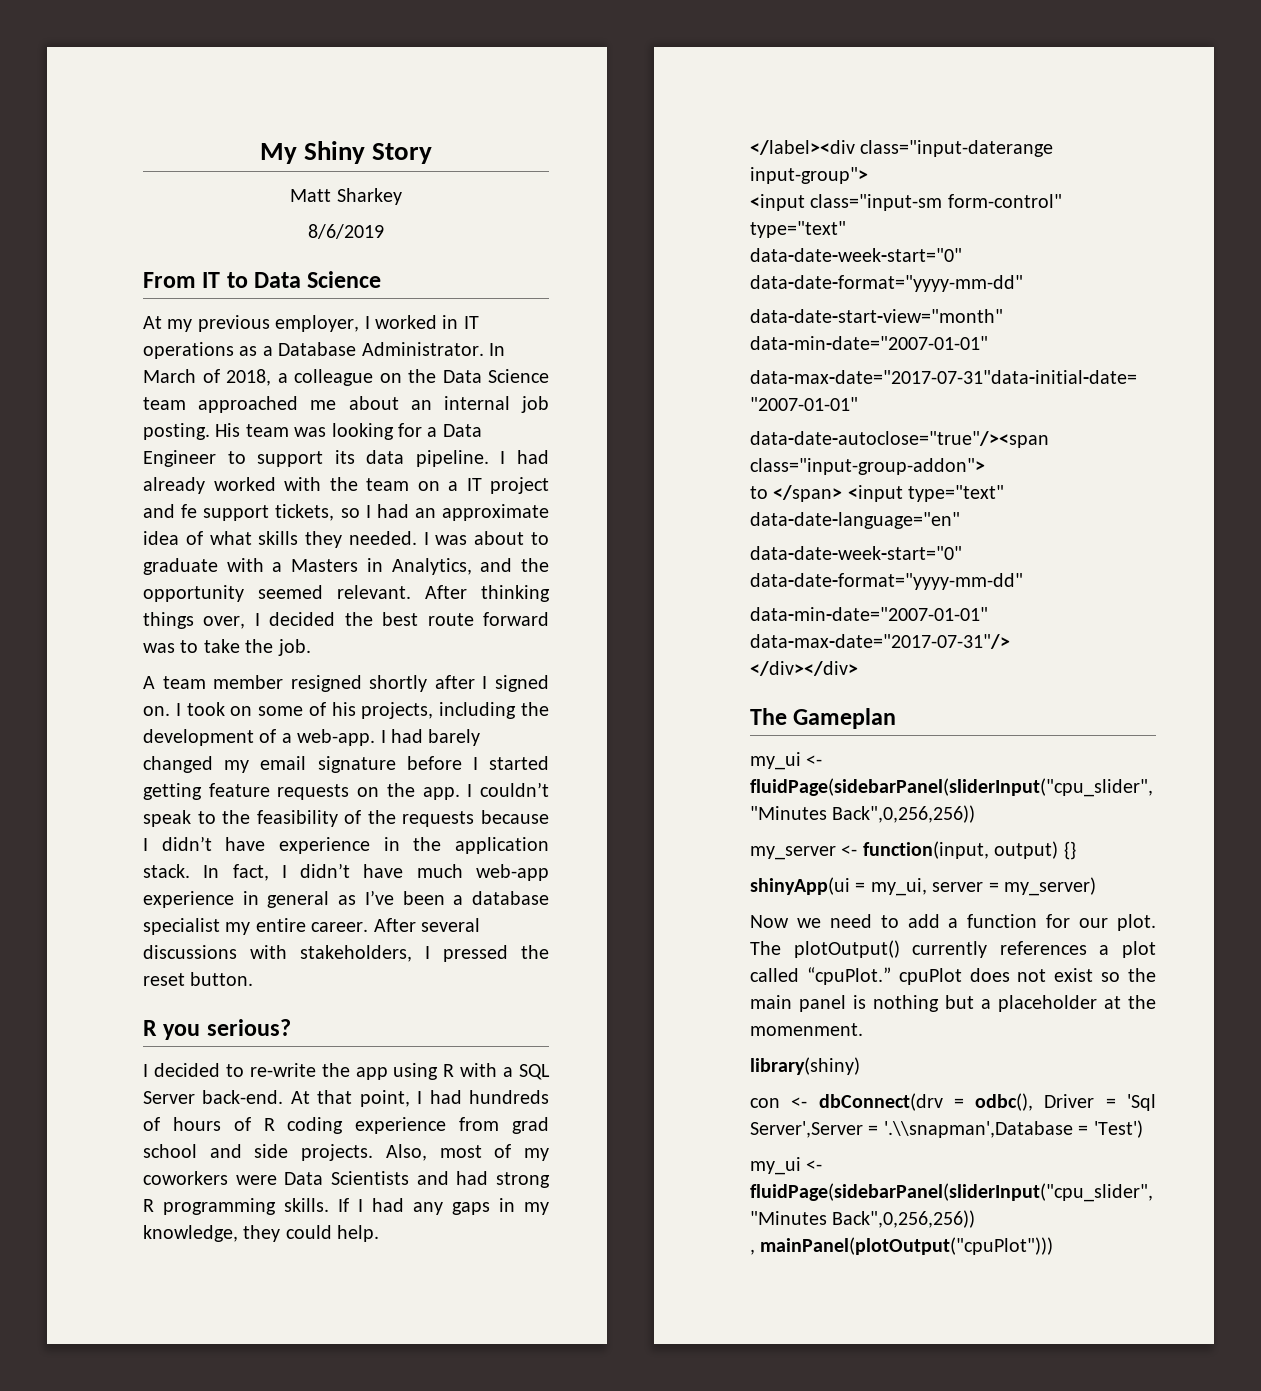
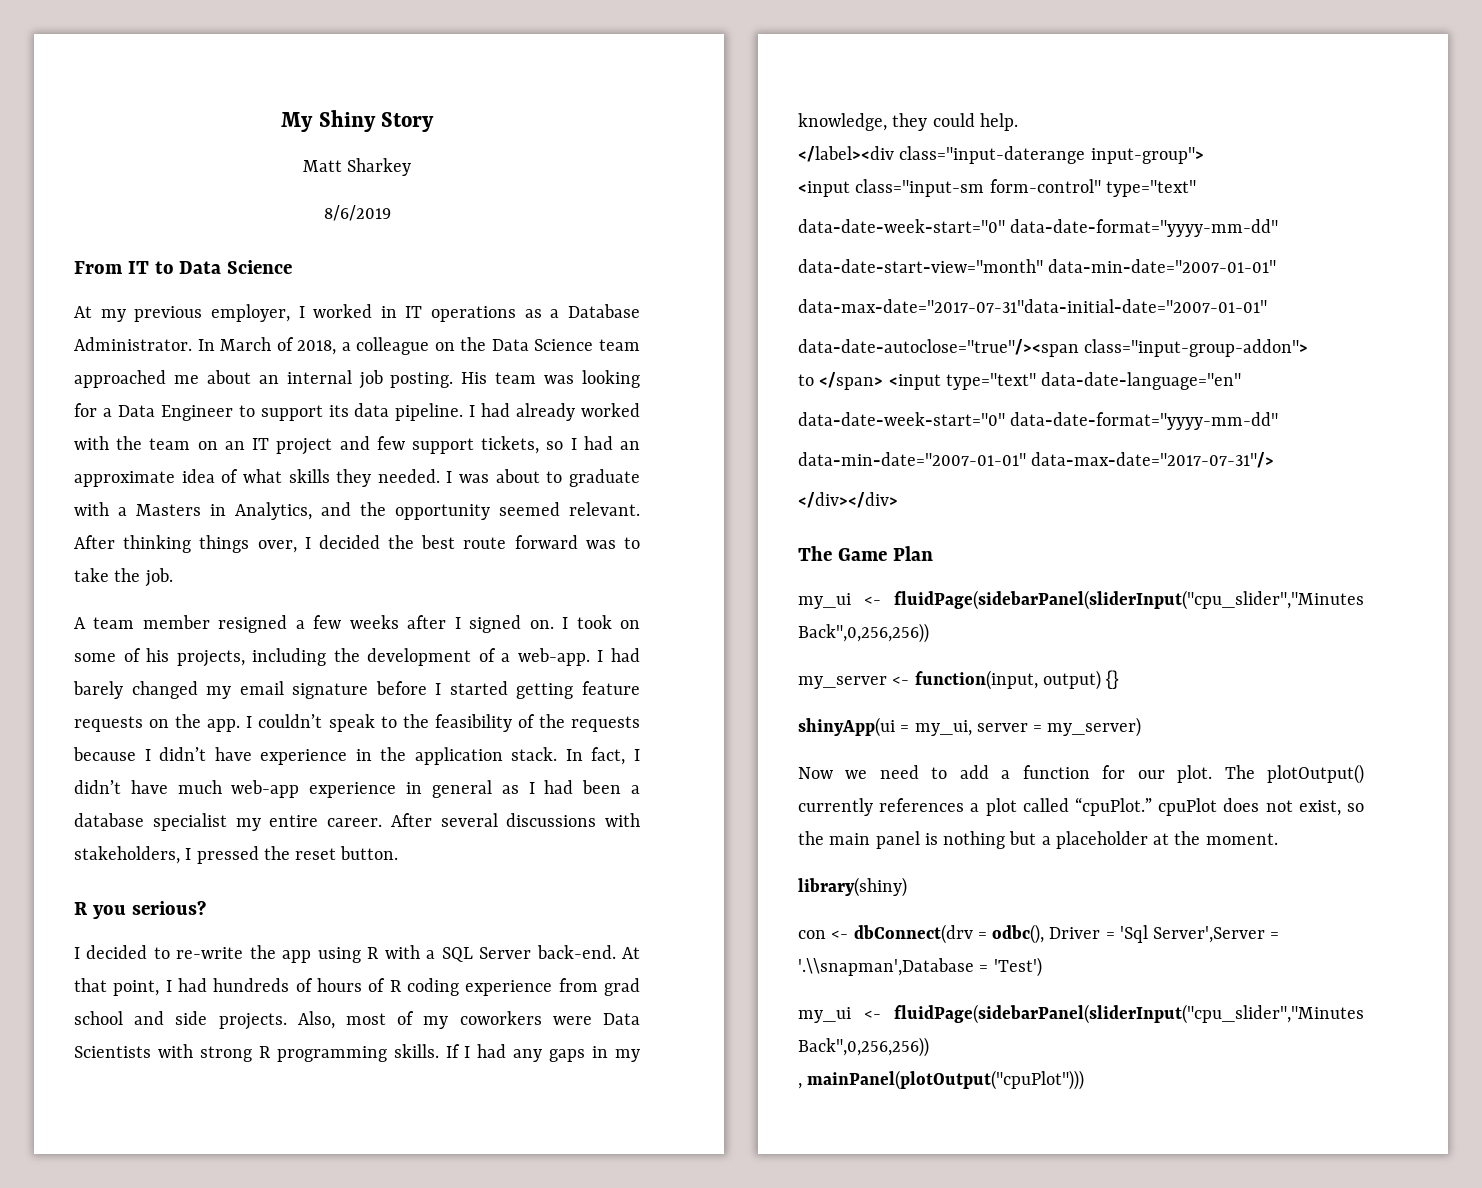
[448,481,458,491] a -> [224,441,245,450] an
[181,504,198,518] fe -> [376,436,405,450] few
[369,675,428,692] shortly -> [295,615,399,629] a few weeks
[364,890,394,905] I’ve -> [528,780,574,794] I had
[416,1171,489,1185] and had -> [157,1044,193,1058] with
[793,708,897,729] Gameplan -> [837,546,933,561] Game Plan
[1054,968,1094,982] exist -> [1298,800,1341,816] exist,
[750,1023,863,1036] momenment. -> [1205,833,1278,845] moment.

